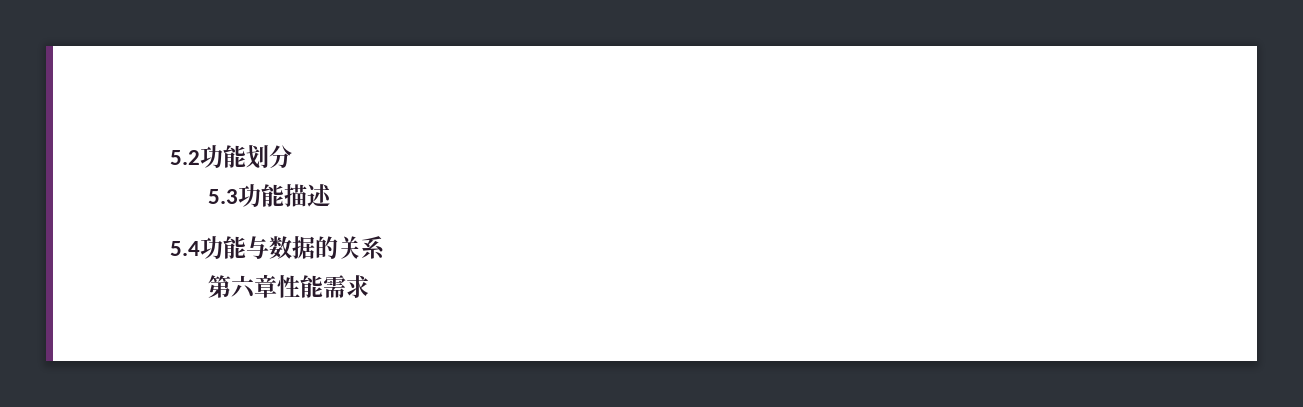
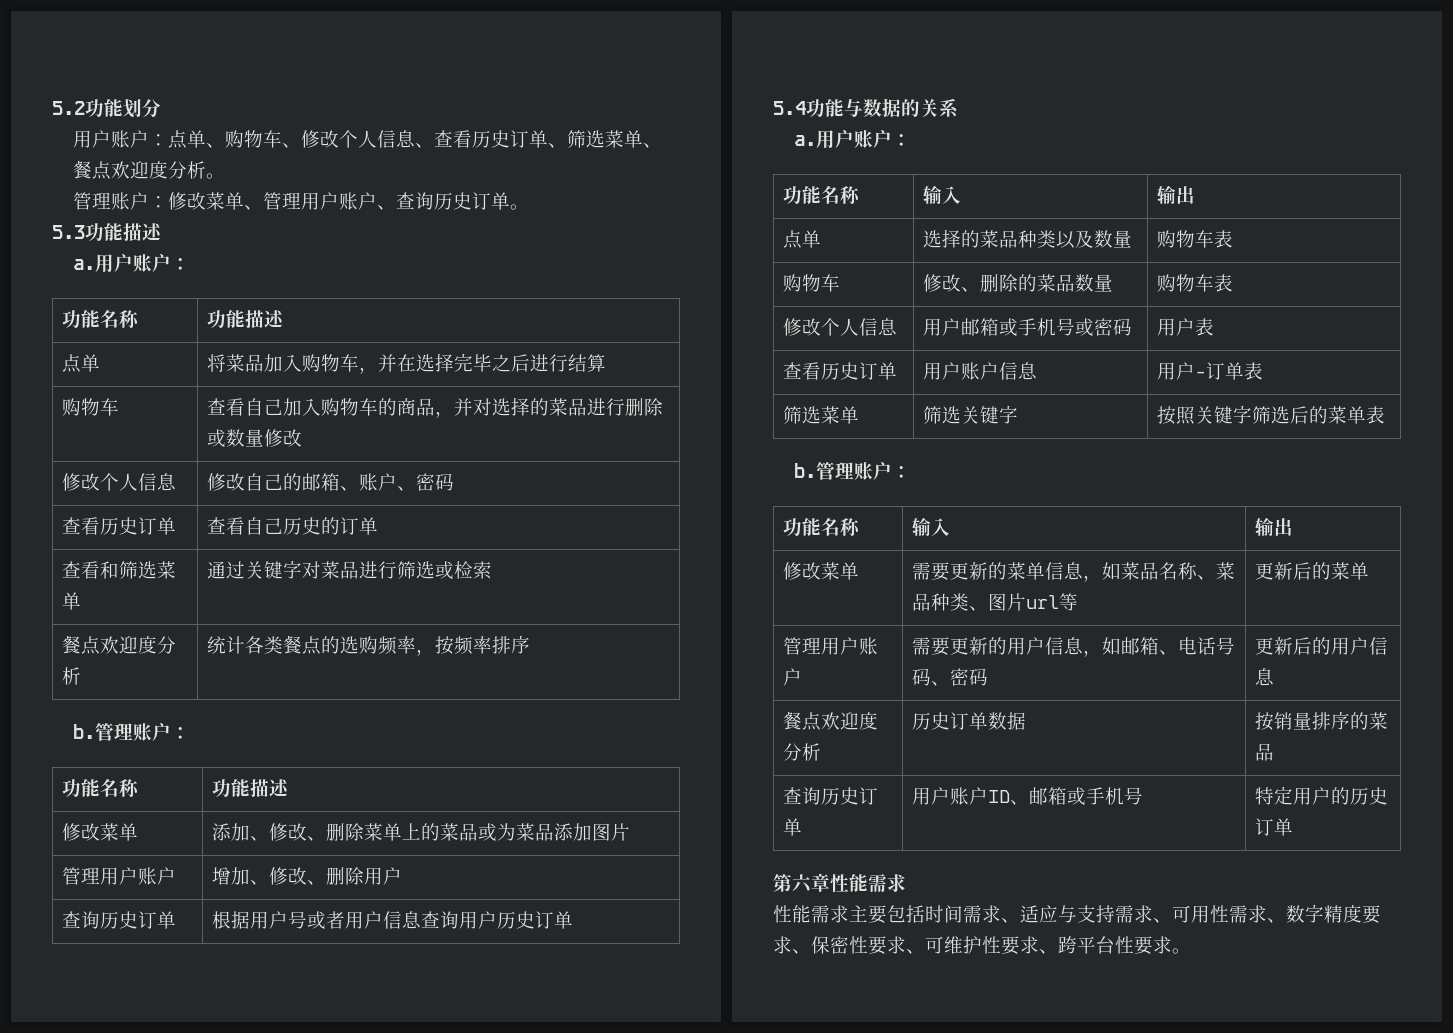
[207,184,332,207] 5.3功能描述 -> [72,130,662,149] [72,160,225,180] [72,192,529,210] [52,223,162,241] [72,254,190,273] [61,310,139,328] [206,310,284,328] [61,354,100,373] [206,353,606,374] [61,398,119,416] [206,397,663,418] [206,429,302,447] [61,473,176,491] [206,473,454,491] [61,517,176,535] [206,517,378,535] [61,561,176,579] [61,592,81,610] [206,560,492,579] [61,635,176,655] [61,667,81,685] [206,635,530,656] [72,723,190,741] [61,779,139,797] [211,779,289,797] [61,823,138,841] [211,823,630,841] [61,867,176,885] [211,867,402,885] [61,911,176,929] [211,911,573,929] 用户账户：点单、购物车、修改个人信息、查看历史订单、筛选菜单、餐点欢迎度分析。 // 管理账户：修改菜单、管理用户账户、查询历史订单。 // 5.3功能描述 // a.用户账户： // 功能名称 | 功能描述 // 点单 | 将菜品加入购物车，并在选择完毕之后进行结算 // 购物车 | 查看自己加入购物车的商品，并对选择的菜品进行删除或数量修改 // 修改个人信息 | 修改自己的邮箱、账户、密码 // 查看历史订单 | 查看自己历史的订单 // 查看和筛选菜单 | 通过关键字对菜品进行筛选或检索 // 餐点欢迎度分析 | 统计各类餐点的选购频率，按频率排序 // b.管理账户： // 功能名称 | 功能描述 // 修改菜单 | 添加、修改、删除菜单上的菜品或为菜品添加图片 // 管理用户账户 | 增加、修改、删除用户 // 查询历史订单 | 根据用户号或者用户信息查询用户历史订单
[207,274,369,299] 第六章性能需求 -> [793,130,911,149] [782,186,860,204] [922,185,961,204] [1156,185,1195,204] [782,230,821,249] [922,229,1132,249] [1156,230,1233,248] [782,274,840,292] [922,274,1113,292] [1156,274,1233,292] [782,318,897,336] [922,318,1132,336] [1156,318,1214,336] [782,362,897,380] [922,362,1037,380] [1156,362,1263,380] [782,406,859,424] [922,405,1018,424] [1156,405,1385,425] [793,462,911,480] [782,518,860,536] [911,517,950,536] [1254,517,1293,536] [782,562,859,580] [911,562,1235,582] [911,593,1078,611] [1254,562,1369,580] [782,637,878,655] [782,668,802,686] [911,637,1235,657] [911,668,988,686] [1254,637,1388,655] [1254,668,1274,686] [782,711,878,731] [782,743,821,761] [911,712,1026,730] [1254,712,1388,731] [1254,743,1274,761] [782,787,878,805] [782,818,802,836] [911,787,1143,805] [1254,786,1388,805] [1254,818,1293,836] [773,873,906,893] [773,904,1381,924] [773,936,1191,955] a.用户账户： // 功能名称 | 输入 | 输出 // 点单 | 选择的菜品种类以及数量 | 购物车表 // 购物车 | 修改、删除的菜品数量 | 购物车表 // 修改个人信息 | 用户邮箱或手机号或密码 | 用户表 // 查看历史订单 | 用户账户信息 | 用户-订单表 // 筛选菜单 | 筛选关键字 | 按照关键字筛选后的菜单表 // b.管理账户： // 功能名称 | 输入 | 输出 // 修改菜单 | 需要更新的菜单信息，如菜品名称、菜品种类、图片url等 | 更新后的菜单 // 管理用户账户 | 需要更新的用户信息，如邮箱、电话号码、密码 | 更新后的用户信息 // 餐点欢迎度分析 | 历史订单数据 | 按销量排序的菜品 // 查询历史订单 | 用户账户ID、邮箱或手机号 | 特定用户的历史订单 // 第六章性能需求 // 性能需求主要包括时间需求、适应与支持需求、可用性需求、数字精度要求、保密性要求、可维护性要求、跨平台性要求。

